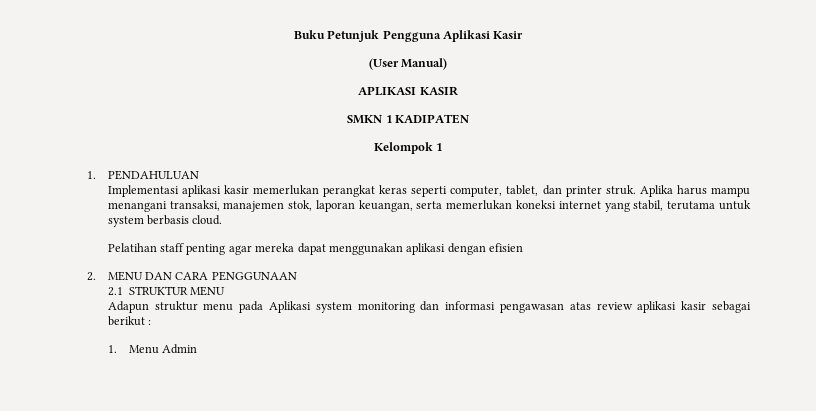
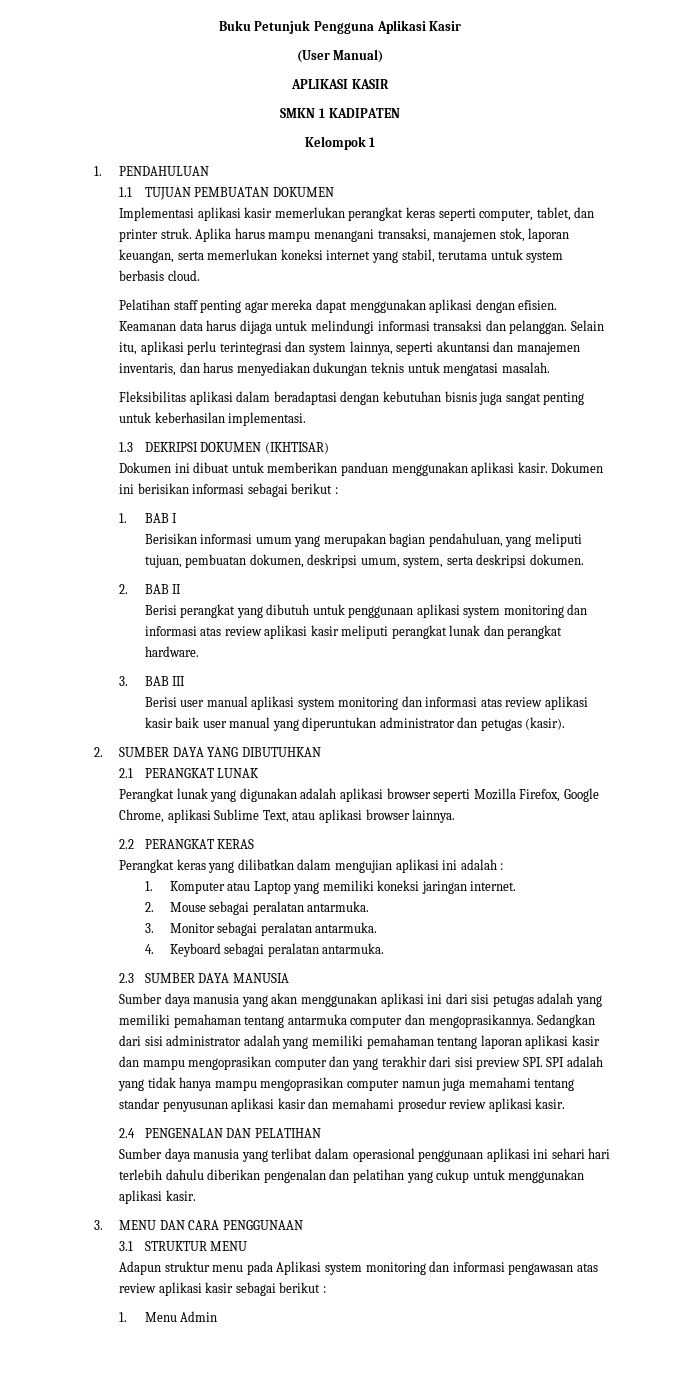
(199, 175) none -> [119,187,334,200] // 1.1 TUJUAN PEMBUATAN DOKUMEN
[489,243,524,252] [86,272,96,281] efisien // 2. -> [518,300,558,310] [119,320,604,334] [119,341,580,355] [119,362,550,376] [119,391,585,405] [119,412,307,426] [119,442,329,454] [119,462,604,476] [119,483,338,497] [119,513,178,523] [144,533,582,547] [144,554,584,568] [119,584,182,594] [144,604,588,618] [144,625,563,639] [144,646,199,657] [119,676,186,686] [144,696,588,710] [144,717,566,731] [94,747,321,757] [119,768,260,778] [119,788,599,802] [119,809,456,823] [119,839,255,849] [119,859,504,873] [144,880,517,894] [144,901,370,915] [144,922,378,936] [144,943,385,957] [119,973,289,983] [119,993,602,1007] [119,1014,596,1028] [119,1035,600,1049] [119,1056,603,1070] [118,1077,575,1091] [119,1098,566,1112] [119,1128,321,1138] [119,1148,611,1162] [119,1169,585,1183] [119,1190,196,1204] [94,1220,104,1230] efisien. Keamanan data harus dijaga untuk melindungi informasi transaksi dan pelanggan. Selain itu, aplikasi perlu terintegrasi dan system lainnya, seperti akuntansi dan manajemen inventaris, dan harus menyediakan dukungan teknis untuk mengatasi masalah. // Fleksibilitas aplikasi dalam beradaptasi dengan kebutuhan bisnis juga sangat penting untuk keberhasilan implementasi. // 1.3 DEKRIPSI DOKUMEN (IKHTISAR) // Dokumen ini dibuat untuk memberikan panduan menggunakan aplikasi kasir. Dokumen ini berisikan informasi sebagai berikut : // 1. BAB I // Berisikan informasi umum yang merupakan bagian pendahuluan, yang meliputi tujuan, pembuatan dokumen, deskripsi umum, system, serta deskripsi dokumen. // 2. BAB II // Berisi perangkat yang dibutuh untuk penggunaan aplikasi system monitoring dan informasi atas review aplikasi kasir meliputi perangkat lunak dan perangkat hardware. // 3. BAB III // Berisi user manual aplikasi system monitoring dan informasi atas review aplikasi kasir baik user manual yang diperuntukan administrator dan petugas (kasir). // 2. SUMBER DAYA YANG DIBUTUHKAN // 2.1 PERANGKAT LUNAK // Perangkat lunak yang digunakan adalah aplikasi browser seperti Mozilla Firefox, Google Chrome, aplikasi Sublime Text, atau aplikasi browser lainnya. // 2.2 PERANGKAT KERAS // Perangkat keras yang dilibatkan dalam mengujian aplikasi ini adalah : // 1. Komputer atau Laptop yang memiliki koneksi jaringan internet. // 2. Mouse sebagai peralatan antarmuka. // 3. Monitor sebagai peralatan antarmuka. // 4. Keyboard sebagai peralatan antarmuka. // 2.3 SUMBER DAYA MANUSIA // Sumber daya manusia yang akan menggunakan aplikasi ini dari sisi petugas adalah yang memiliki pemahaman tentang antarmuka computer dan mengoprasikannya. Sedangkan dari sisi administrator adalah yang memiliki pemahaman tentang laporan aplikasi kasir dan mampu mengoprasikan computer dan yang terakhir dari sisi preview SPI. SPI adalah yang tidak hanya mampu mengoprasikan computer namun juga memahami tentang standar penyusunan aplikasi kasir dan memahami prosedur review aplikasi kasir. // 2.4 PENGENALAN DAN PELATIHAN // Sumber daya manusia yang terlibat dalam operasional penggunaan aplikasi ini sehari hari terlebih dahulu diberikan pengenalan dan pelatihan yang cukup untuk menggunakan aplikasi kasir. // 3.
[107,287,123,296] 2.1 -> [119,1241,134,1251] 3.1

